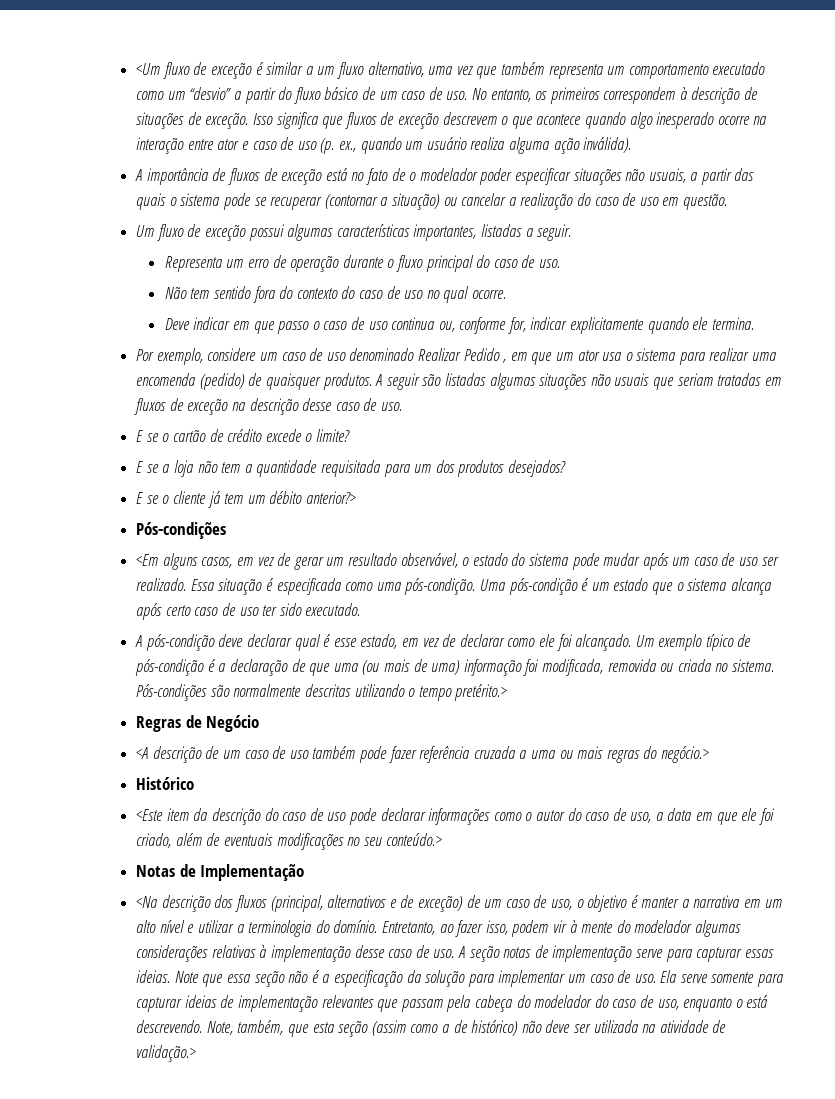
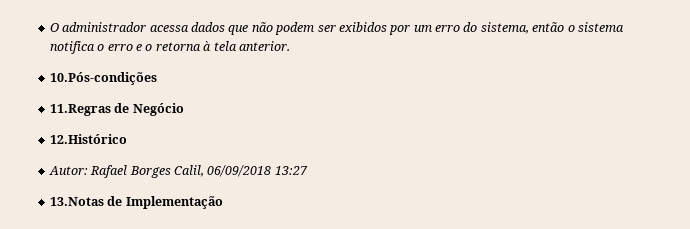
[136,62,766,79] [136,87,759,104] [136,112,768,129] [136,137,632,154] [135,168,755,185] [136,193,727,210] [136,224,572,241] [164,255,560,272] [164,286,506,303] [164,317,754,334] [136,348,778,365] [136,373,781,390] [134,398,402,415] [136,429,350,442] [136,460,566,477] [136,491,356,508] [136,522,227,539] [136,553,779,570] [136,578,772,595] [136,603,361,620] [135,634,752,651] [135,659,774,676] [136,684,508,701] [136,715,260,732] [136,746,709,763] [136,777,195,790] [136,808,774,825] [136,833,443,850] [136,864,305,881] [136,895,782,912] [136,920,741,937] [136,945,774,962] [136,970,785,987] [136,995,769,1012] [136,1020,727,1037] [136,1045,197,1062] <Um fluxo de exceção é similar a um fluxo alternativo, uma vez que também representa um comportamento executado como um “desvio” a partir do fluxo básico de um caso de uso. No entanto, os primeiros correspondem à descrição de situações de exceção. Isso significa que fluxos de exceção descrevem o que acontece quando algo inesperado ocorre na interação entre ator e caso de uso (p. ex., quando um usuário realiza alguma ação inválida). // A importância de fluxos de exceção está no fato de o modelador poder especificar situações não usuais, a partir das quais o sistema pode se recuperar (contornar a situação) ou cancelar a realização do caso de uso em questão. // Um fluxo de exceção possui algumas características importantes, listadas a seguir. // Representa um erro de operação durante o fluxo principal do caso de uso. // Não tem sentido fora do contexto do caso de uso no qual ocorre. // Deve indicar em que passo o caso de uso continua ou, conforme for, indicar explicitamente quando ele termina. // Por exemplo, considere um caso de uso denominado Realizar Pedido , em que um ator usa o sistema para realizar uma encomenda (pedido) de quaisquer produtos. A seguir são listadas algumas situações não usuais que seriam tratadas em fluxos de exceção na descrição desse caso de uso. // E se o cartão de crédito excede o limite? // E se a loja não tem a quantidade requisitada para um dos produtos desejados? // E se o cliente já tem um débito anterior?> // Pós-condições // <Em alguns casos, em vez de gerar um resultado observável, o estado do sistema pode mudar após um caso de uso ser realizado. Essa situação é especificada como uma pós-condição. Uma pós-condição é um estado que o sistema alcança após certo caso de uso ter sido executado. // A pós-condição deve declarar qual é esse estado, em vez de declarar como ele foi alcançado. Um exemplo típico de pós-condição é a declaração de que uma (ou mais de uma) informação foi modificada, removida ou criada no sistema. Pós-condições são normalmente descritas utilizando o tempo pretérito.> // Regras de Negócio // <A descrição de um caso de uso também pode fazer referência cruzada a uma ou mais regras do negócio.> // Histórico // <Este item da descrição do caso de uso pode declarar informações como o autor do caso de uso, a data em que ele foi criado, além de eventuais modificações no seu conteúdo.> // Notas de Implementação // <Na descrição dos fluxos (principal, alternativos e de exceção) de um caso de uso, o objetivo é manter a narrativa em um alto nível e utilizar a terminologia do domínio. Entretanto, ao fazer isso, podem vir à mente do modelador algumas considerações relativas à implementação desse caso de uso. A seção notas de implementação serve para capturar essas ideias. Note que essa seção não é a especificação da solução para implementar um caso de uso. Ela serve somente para capturar ideias de implementação relevantes que passam pela cabeça do modelador do caso de uso, enquanto o está descrevendo. Note, também, que esta seção (assim como a de histórico) não deve ser utilizada na atividade de validação.> -> [49,22,624,35] [49,41,290,54] [49,72,157,85] [49,103,184,116] [49,134,127,144] [48,165,308,178] [49,196,223,209] O administrador acessa dados que não podem ser exibidos por um erro do sistema, então o sistema notifica o erro e o retorna à tela anterior. // 10.Pós-condições // 11.Regras de Negócio // 12.Histórico // Autor: Rafael Borges Calil, 06/09/2018 13:27 // 13.Notas de Implementação

